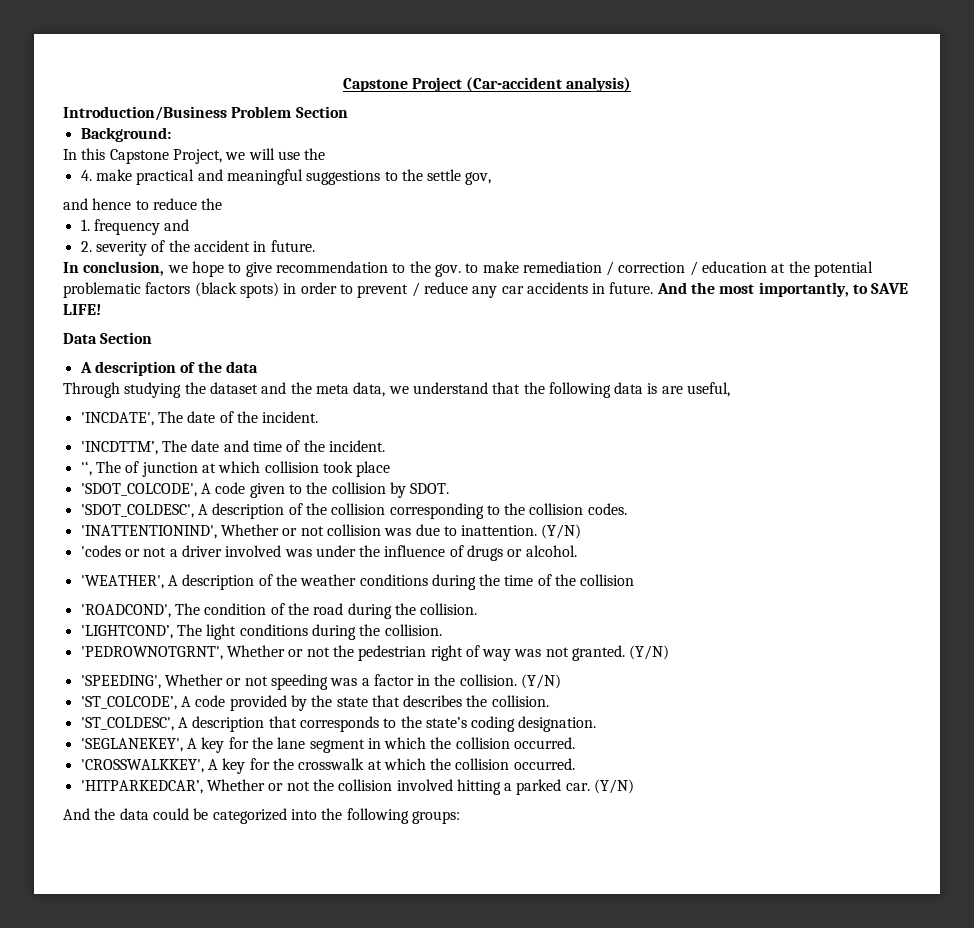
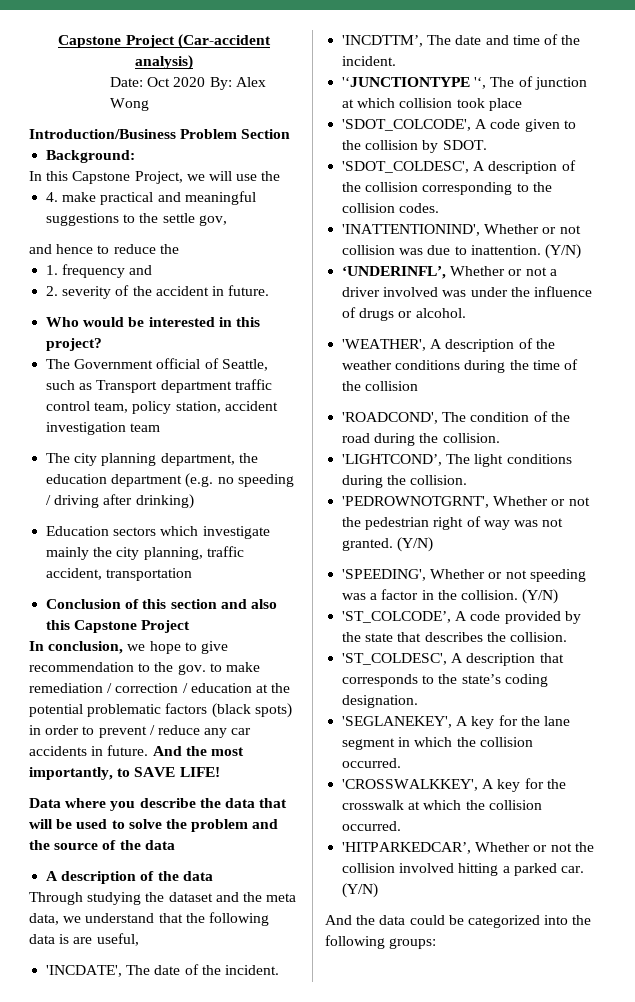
(632, 84) none -> [110,77,266,90] [110,98,149,111] // Date: Oct 2020 By: Alex Wong
(315, 246) none -> [46,317,260,327] [46,338,103,351] [46,358,268,371] [46,379,272,393] [46,401,278,414] [46,422,161,435] [46,453,258,466] [46,473,294,488] [46,494,194,509] [46,526,270,539] [46,546,244,560] [46,568,193,581] [46,599,277,609] [46,620,191,633] // Who would be interested in this project? // The Government official of Seattle, such as Transport department traffic control team, policy station, accident investigation team // The city planning department, the education department (e.g. no speeding / driving after drinking) // Education sectors which investigate mainly the city planning, traffic accident, transportation // Conclusion of this section and also this Capstone Project
[100,332,153,344] Section -> [65,798,288,811] [29,819,279,832] [29,840,175,850] where you describe the data that will be used to solve the problem and the source of the data
(385, 446) none -> [342,77,471,87] '‘JUNCTIONTYPE
[80,545,121,557] 'codes -> [342,266,506,279] ‘UNDERINFL’, Whether

